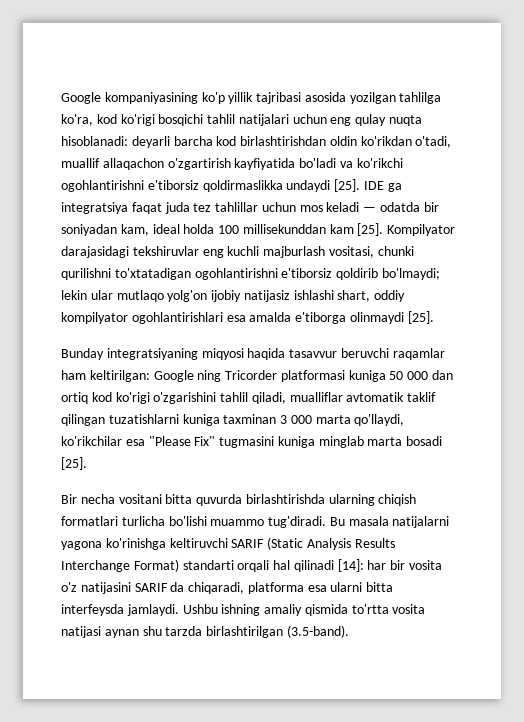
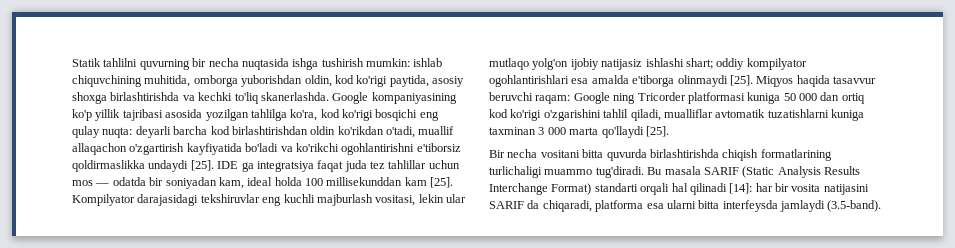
(61, 98) none -> [72,58,443,70] [72,75,464,87] [72,92,329,104] Statik tahlilni quvurning bir necha nuqtasida ishga tushirish mumkin: ishlab chiquvchining muhitida, omborga yuborishdan oldin, kod ko'rigi paytida, asosiy shoxga birlashtirishda va kechki to'liq skanerlashda.
[207,114,423,126] [61,136,128,146] tahlil natijalari uchun eng qulay nuqta hisoblanadi: -> [419,111,439,121] [72,126,133,138] eng qulay nuqta:
[326,202,360,212] keladi -> (93, 183) none
[377,246,414,256] [61,268,440,280] chunki qurilishni to'xtatadigan ogohlantirishni e'tiborsiz qoldirib bo'lmaydi; -> (416, 200) none
[337,290,371,302] shart, -> [685,58,713,69] shart;
[61,348,445,360] [61,370,150,382] // Bunday integratsiyaning miqyosi haqida tasavvur beruvchi raqamlar ham keltirilgan: -> [756,75,876,87] [489,92,571,104] Miqyos haqida tasavvur beruvchi raqam:
[407,392,437,402] [61,414,105,426] taklif qilingan -> (766, 113) none
[354,414,405,426] [61,436,443,448] qo'llaydi, ko'rikchilar esa "Please Fix" tugmasini kuniga minglab marta bosadi -> [601,126,644,138] qo'llaydi
[328,494,417,506] [61,516,450,528] [61,538,228,550] ularning chiqish formatlari turlicha bo'lishi muammo tug'diradi. Bu masala natijalarni yagona ko'rinishga keltiruvchi -> [722,149,832,161] [489,166,701,178] chiqish formatlarining turlichaligi muammo tug'diradi. Bu masala
[61,582,77,592] o'z -> (821, 188) none
[126,604,426,616] [61,626,284,638] jamlaydi. Ushbu ishning amaliy qismida to'rtta vosita natijasi aynan shu tarzda birlashtirilgan -> [780,200,825,212] jamlaydi

